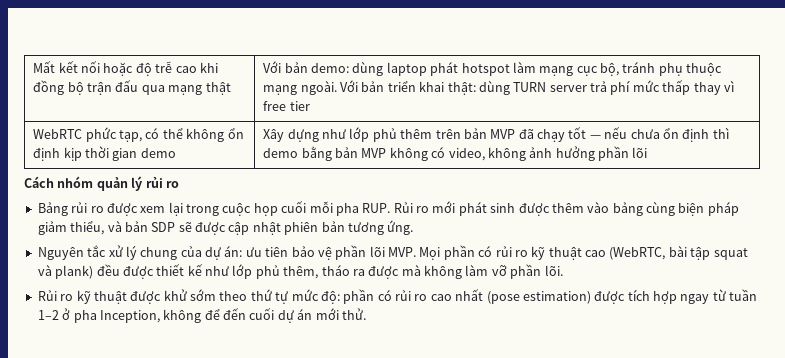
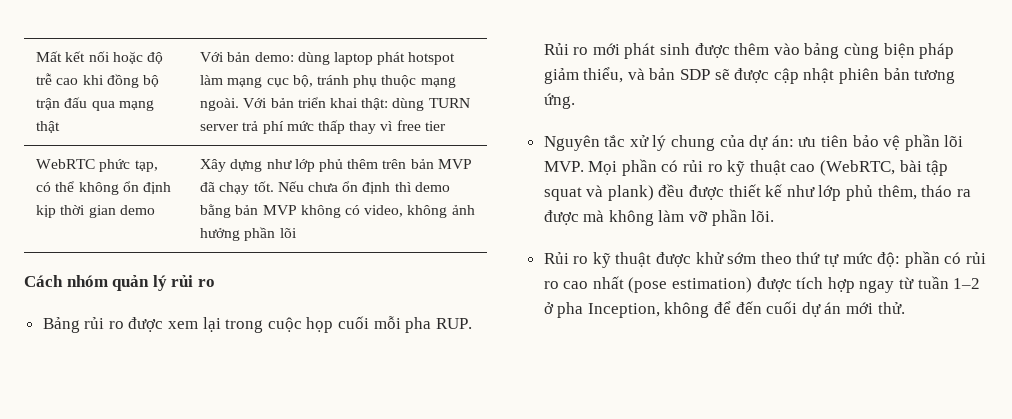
[568,127,628,139] tốt — nếu -> [253,181,304,192] tốt. Nếu

